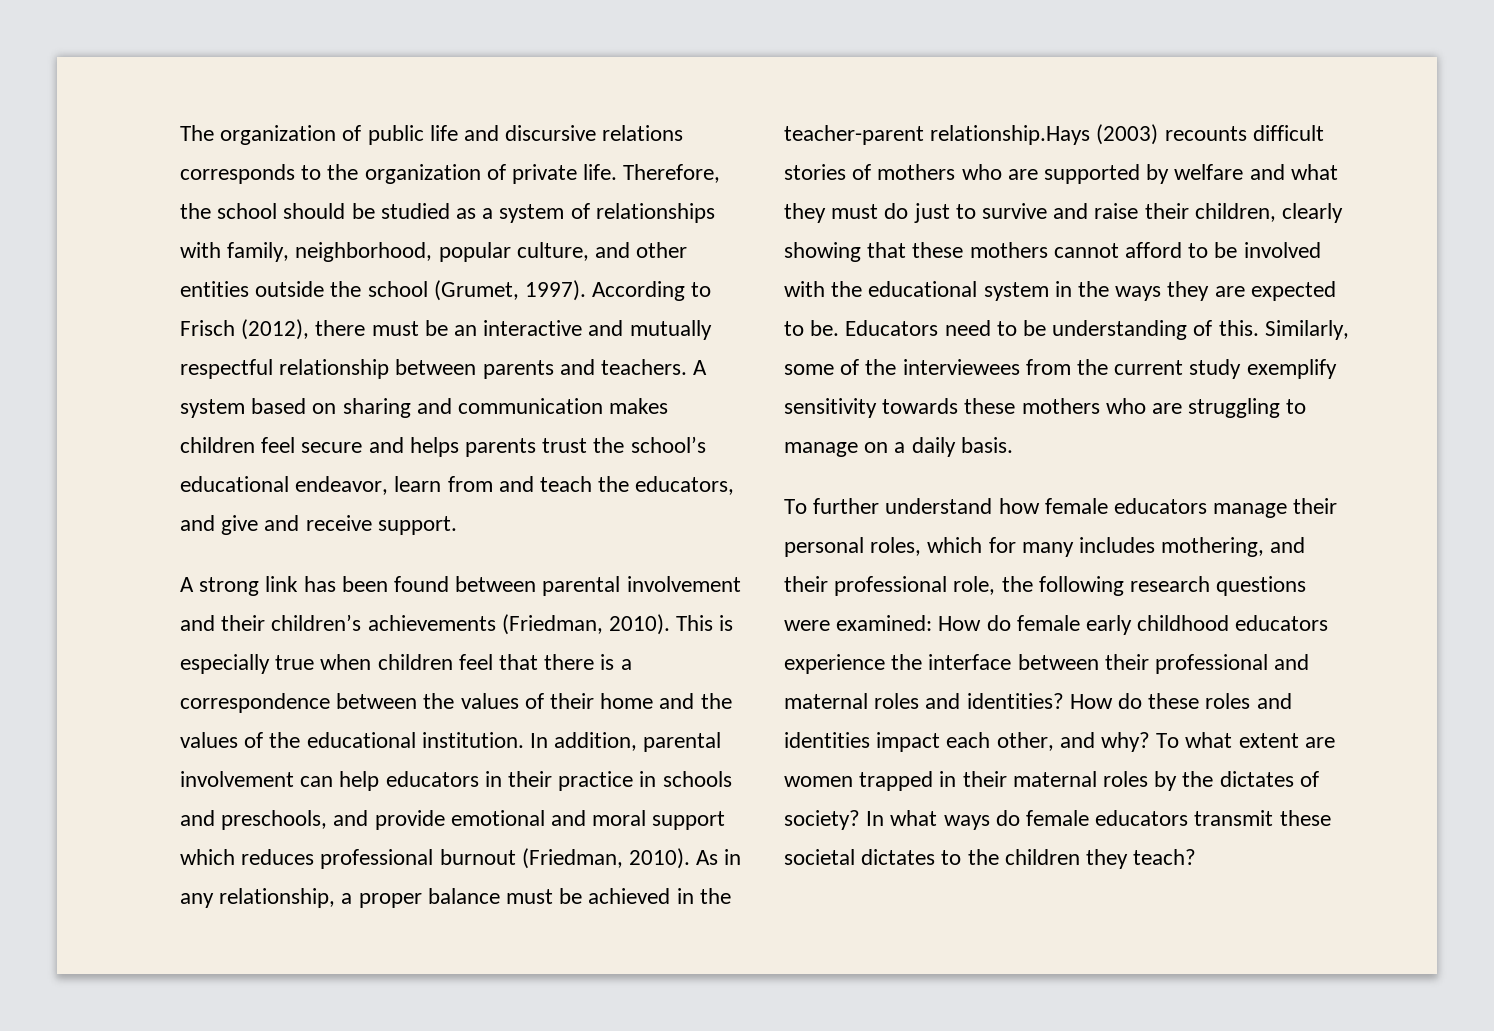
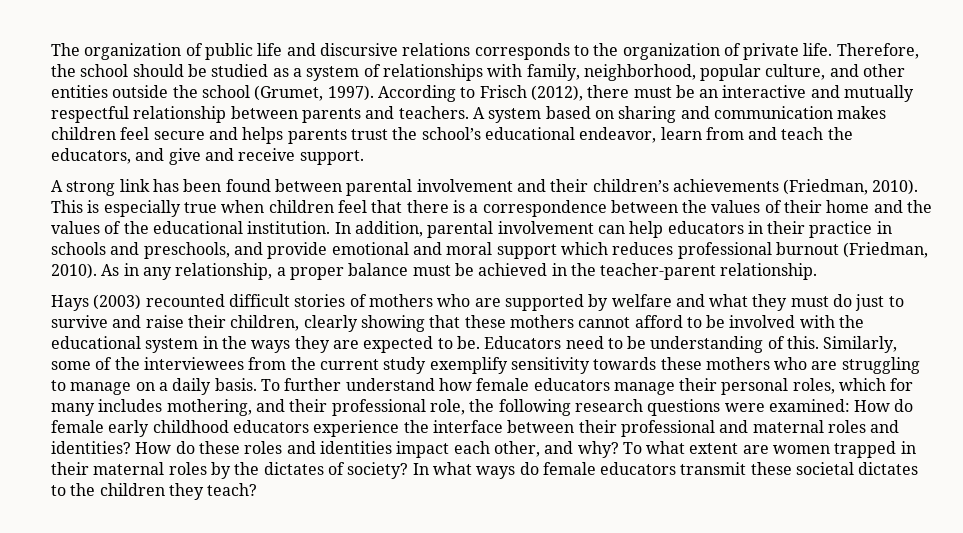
[930,124,1247,145] relationship.Hays (2003) recounts -> [720,263,818,280] [51,294,225,311] relationship. // Hays (2003) recounted
(1013, 445) // -> (257, 384) none

